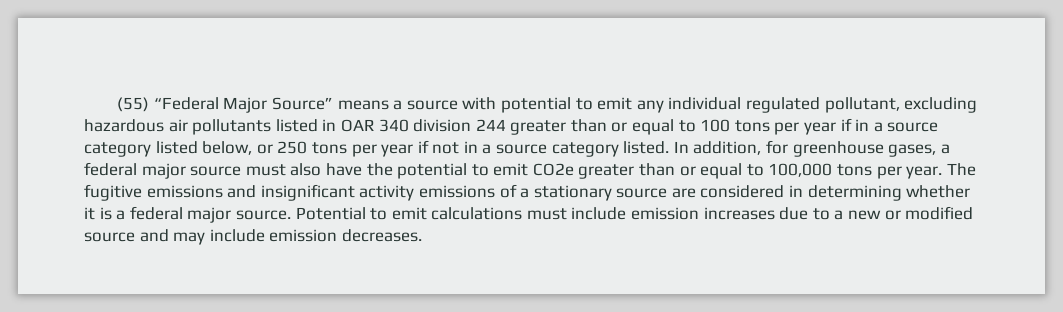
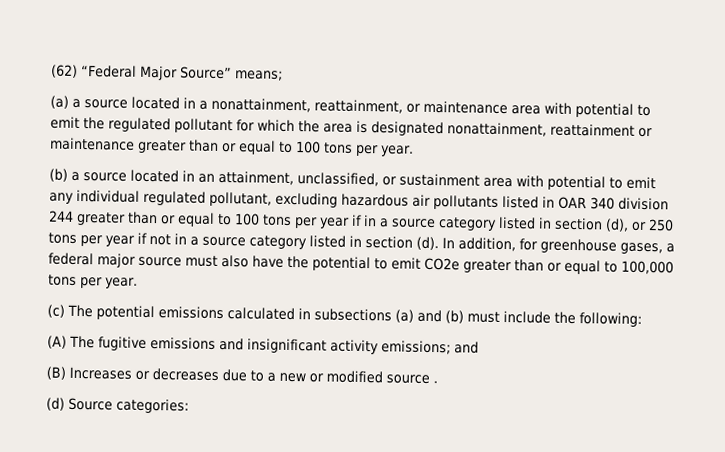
[117,97,150,112] (55) -> [51,64,78,78] (62)
[337,100,458,110] means a source -> [235,70,283,81] [50,95,651,118] [50,116,653,138] [50,137,414,157] [49,168,513,188] means; // (a) a source located in a nonattainment, reattainment, or maintenance area with potential to emit the regulated pollutant for which the area is designated nonattainment, reattainment or maintenance greater than or equal to 100 tons per year. // (b) a source located in an attainment, unclassified, or sustainment area
[202,141,253,155] below, -> [538,217,629,232] in section (d),
[623,141,670,154] listed. -> [309,235,439,251] listed in section (d).
(943, 172) none -> [47,304,642,327] [47,335,67,349] // (c) The potential emissions calculated in subsections (a) and (b) must include the following: // (A)
[418,184,971,201] [84,206,775,223] emissions of a stationary source are considered in determining whether it is a federal major source. Potential to emit calculations must include emission increases -> [381,340,479,355] [46,366,219,381] emissions; and // (B) Increases or decreases
[139,229,422,245] and may include emission decreases. -> [433,381,438,384] [46,397,189,414] . // (d) Source categories:

